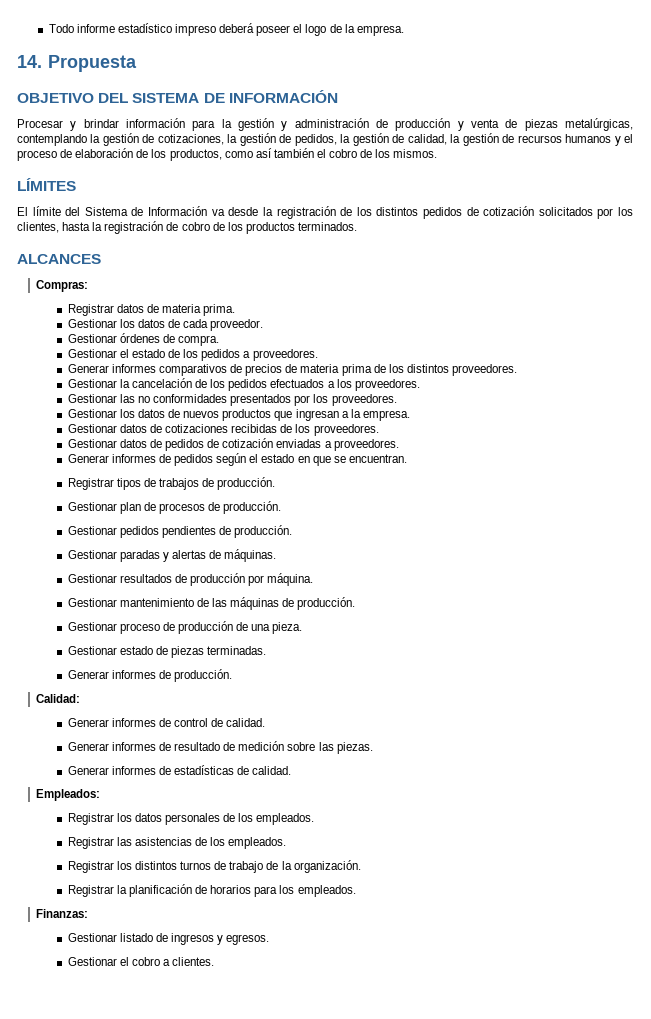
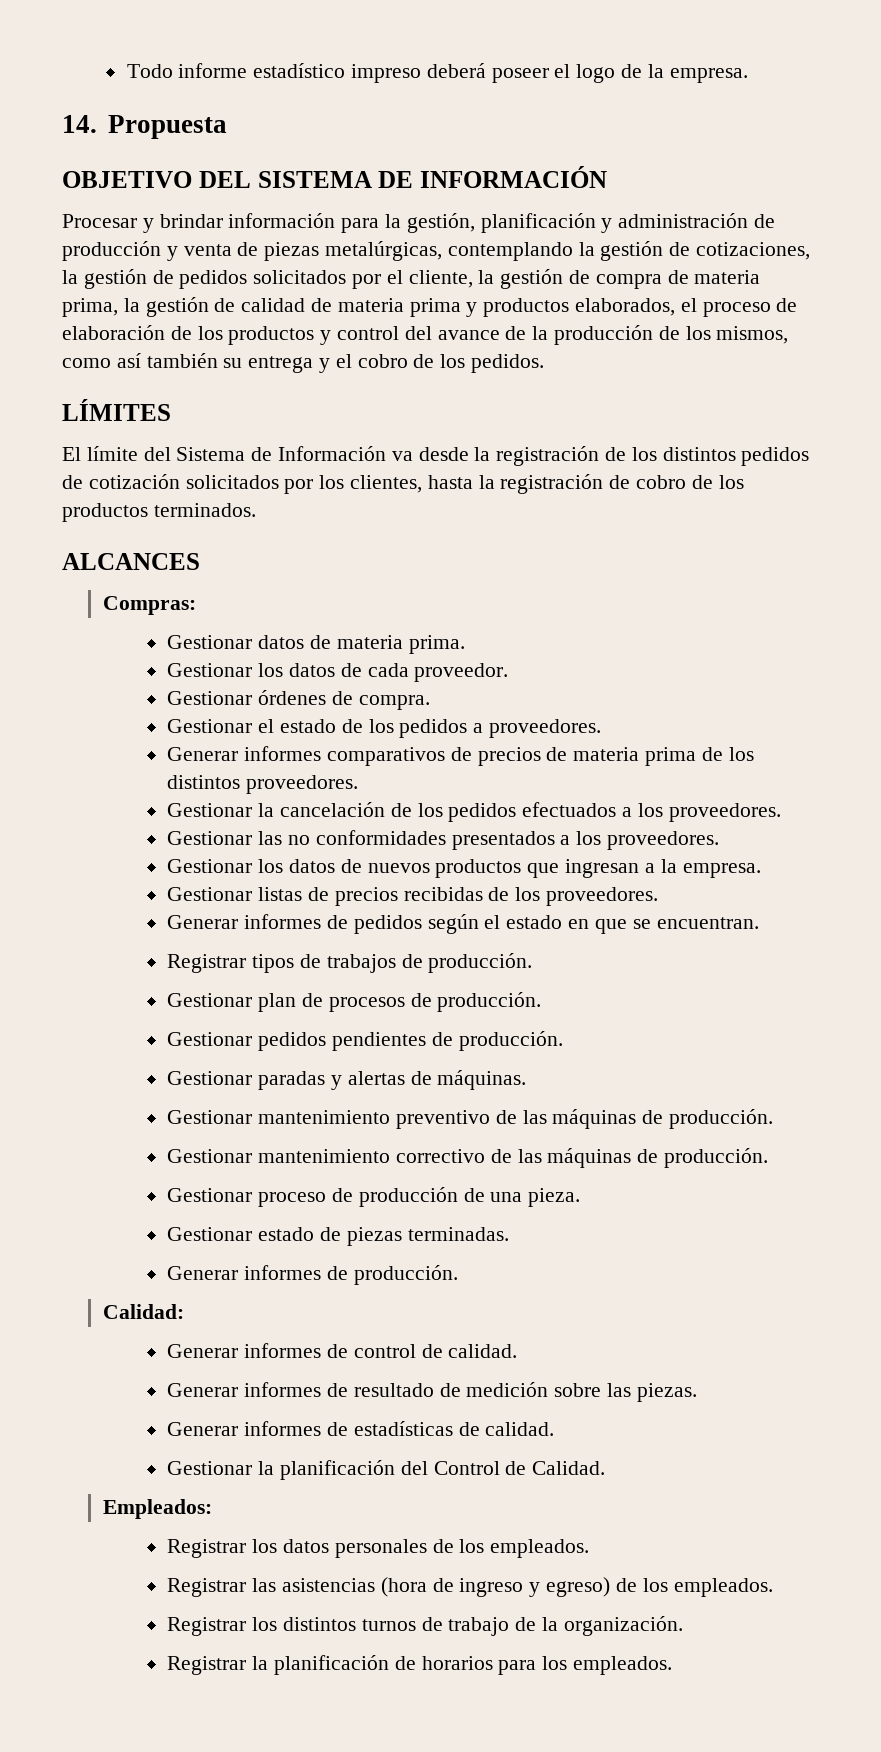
[238,118,274,131] gestión -> [406,213,596,233] gestión, planificación
[294,133,621,146] pedidos, la gestión de calidad, la gestión de recursos humanos y -> [179,269,761,289] [62,297,676,317] pedidos solicitados por el cliente, la gestión de compra de materia prima, la gestión de calidad de materia prima y productos elaborados,
[169,148,314,161] productos, como así también -> [228,325,789,345] [62,353,331,373] productos y control del avance de la producción de los mismos, como así también su entrega y
[393,149,438,158] mismos. -> [471,354,545,373] pedidos.
[67,304,114,316] Registrar -> [167,635,253,649] Gestionar
[294,395,311,406] por -> [560,835,571,845] a
[119,424,229,433] datos de cotizaciones -> [258,887,398,906] listas de precios
[67,438,399,451] // Gestionar datos de pedidos de cotización enviadas a proveedores. -> (659, 896) none
[119,573,314,586] [67,598,194,607] resultados de producción por máquina. // Gestionar mantenimiento -> [258,1109,774,1129] [167,1149,486,1163] mantenimiento preventivo de las máquinas de producción. // Gestionar mantenimiento correctivo
(292, 770) none -> [167,1460,606,1480] // Gestionar la planificación del Control de Calidad.
(192, 841) none -> [380,1577,611,1597] (hora de ingreso y egreso)
[36,909,89,918] [67,933,270,945] [67,957,215,966] // Finanzas: // Gestionar listado de ingresos y egresos. // Gestionar el cobro a clientes. -> (673, 1665) none

